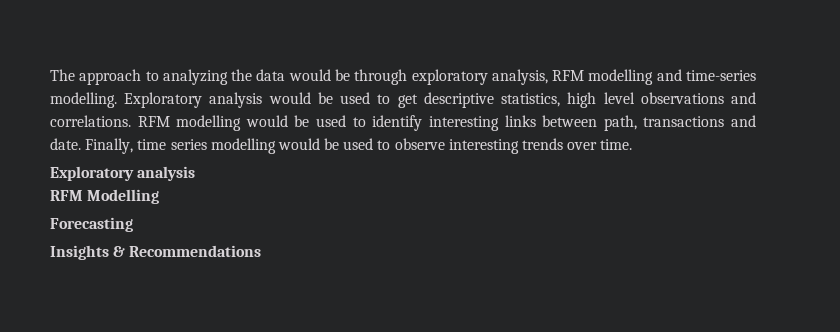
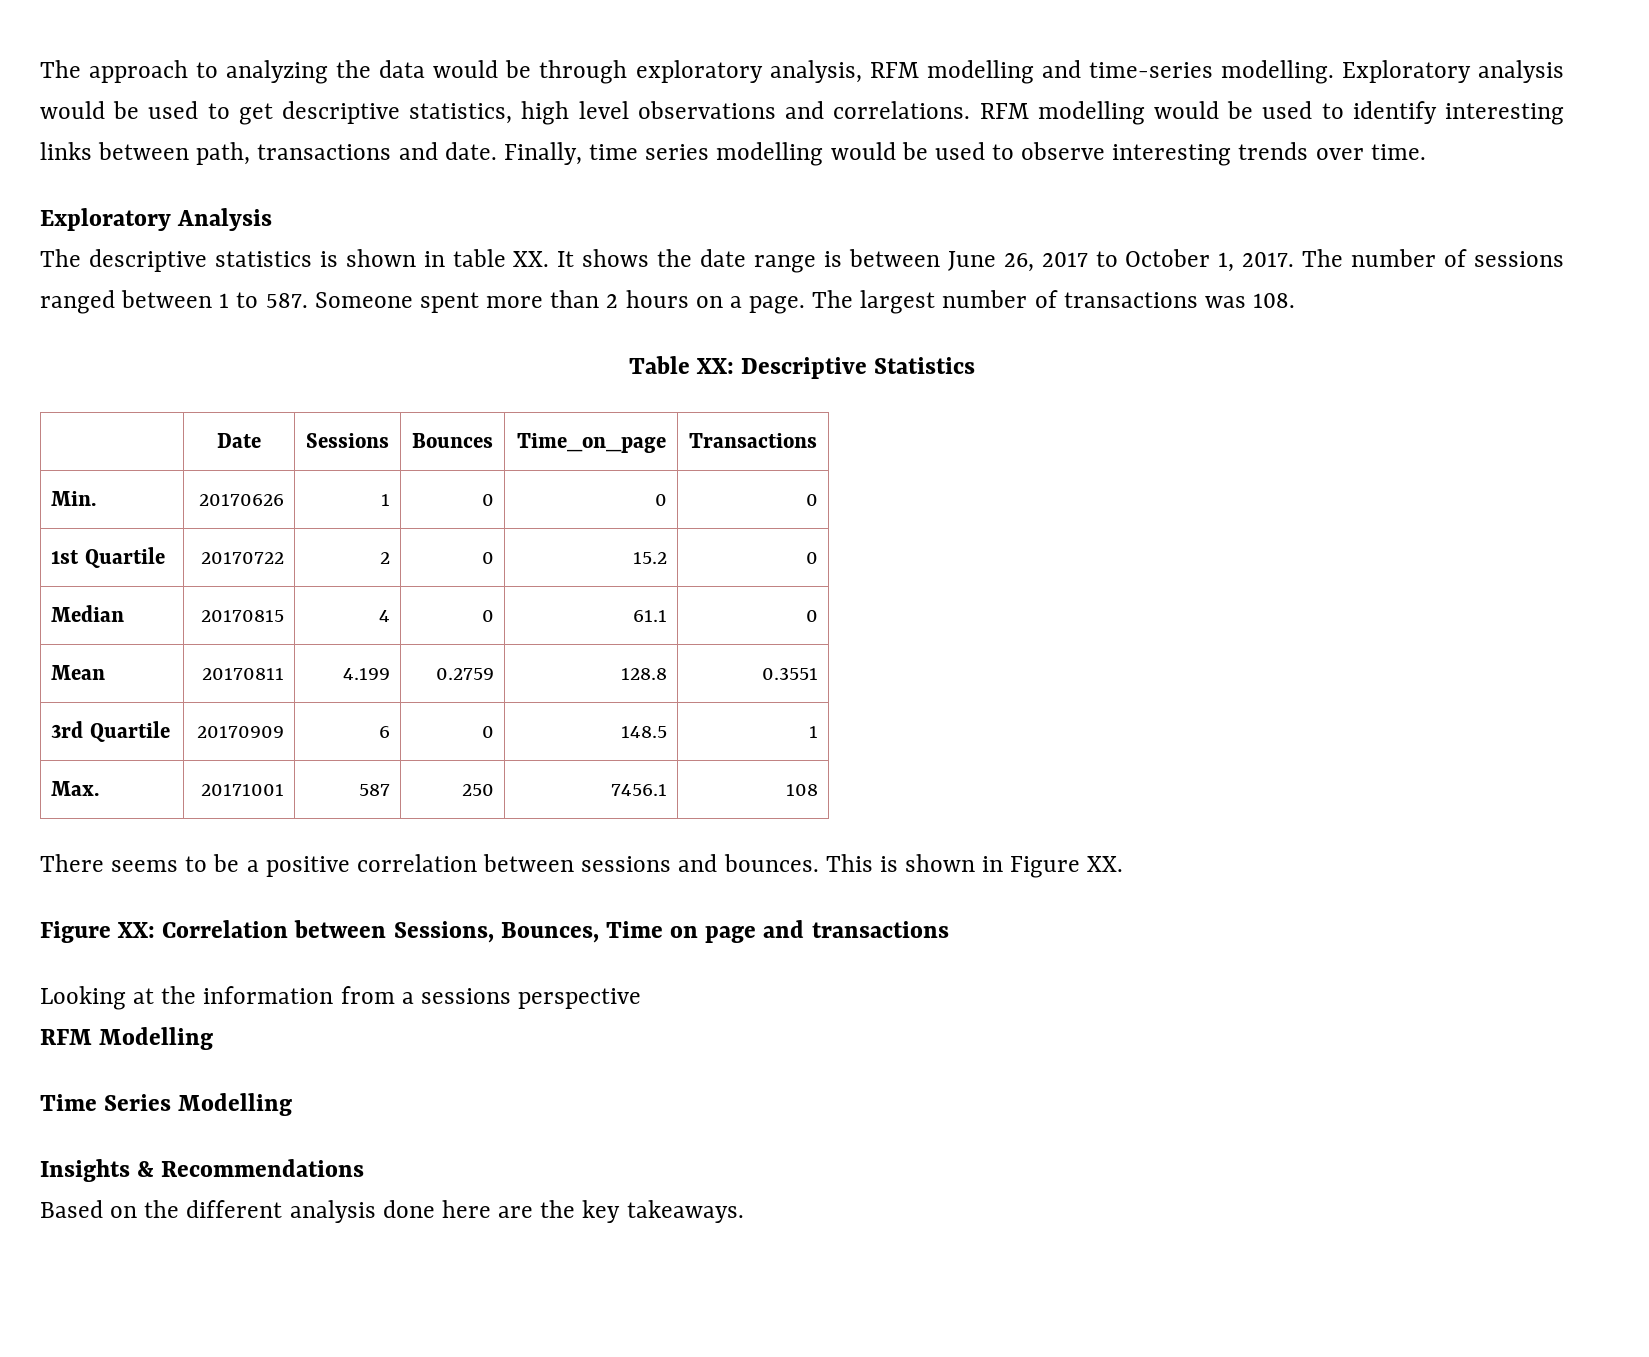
[137,166,196,181] analysis -> [177,208,273,231] [40,249,1565,273] [40,290,1296,314] [628,356,976,379] [217,433,261,448] [306,433,389,448] [412,433,493,448] [516,433,666,453] [689,433,817,448] [51,491,97,506] [198,494,284,506] [380,494,390,506] [481,494,494,506] [654,494,667,506] [805,494,818,506] [51,547,165,568] [200,552,284,564] [379,552,390,564] [481,552,494,564] [632,552,667,564] [805,552,818,564] [51,605,125,622] [200,610,284,622] [378,610,390,622] [481,610,494,622] [632,610,667,622] [805,610,818,622] [51,665,106,680] [201,668,284,680] [342,668,390,680] [435,668,494,680] [620,668,667,680] [761,667,818,680] [51,721,170,742] [196,726,284,738] [378,726,390,738] [481,726,494,738] [620,726,667,738] [808,726,818,738] [51,781,100,796] [200,784,284,796] [358,784,390,796] [461,784,494,796] [610,784,667,796] [785,784,818,796] [40,854,1124,878] [40,920,949,943] [40,986,642,1010] Analysis // The descriptive statistics is shown in table XX. It shows the date range is between June 26, 2017 to October 1, 2017. The number of sessions ranged between 1 to 587. Someone spent more than 2 hours on a page. The largest number of transactions was 108. // Table XX: Descriptive Statistics // | Date | Sessions | Bounces | Time_on_page | Transactions // Min. | 20170626 | 1 | 0 | 0 | 0 // 1st Quartile | 20170722 | 2 | 0 | 15.2 | 0 // Median | 20170815 | 4 | 0 | 61.1 | 0 // Mean | 20170811 | 4.199 | 0.2759 | 128.8 | 0.3551 // 3rd Quartile | 20170909 | 6 | 0 | 148.5 | 1 // Max. | 20171001 | 587 | 250 | 7456.1 | 108 // There seems to be a positive correlation between sessions and bounces. This is shown in Figure XX. // Figure XX: Correlation between Sessions, Bounces, Time on page and transactions // Looking at the information from a sessions perspective
[50,217,133,232] Forecasting -> [40,1093,293,1116] Time Series Modelling
(262, 251) none -> [40,1200,744,1223] // Based on the different analysis done here are the key takeaways.

